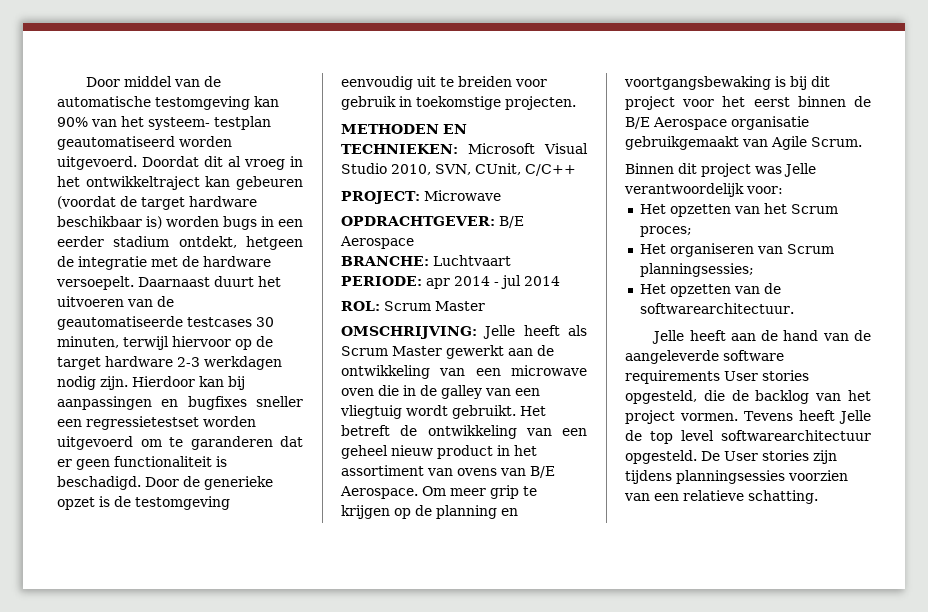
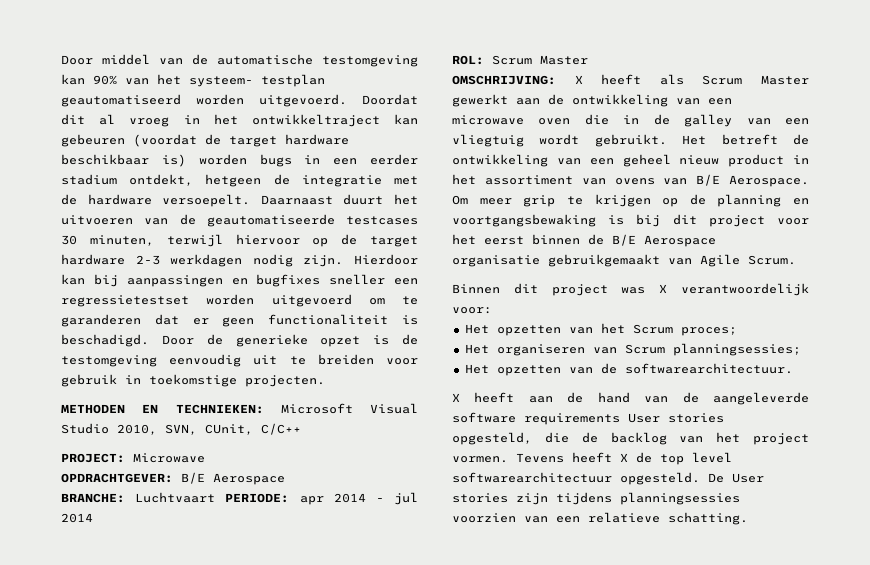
[483,325,516,339] Jelle -> [574,75,583,84] X
[784,163,816,177] Jelle -> [659,284,668,293] X
[652,330,685,344] Jelle -> [452,393,460,402] X
[839,410,871,424] Jelle -> [620,453,628,462] X

